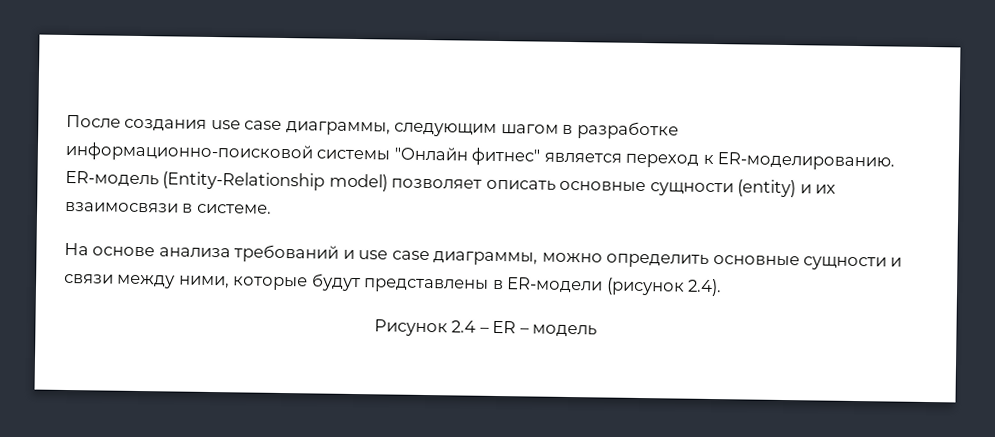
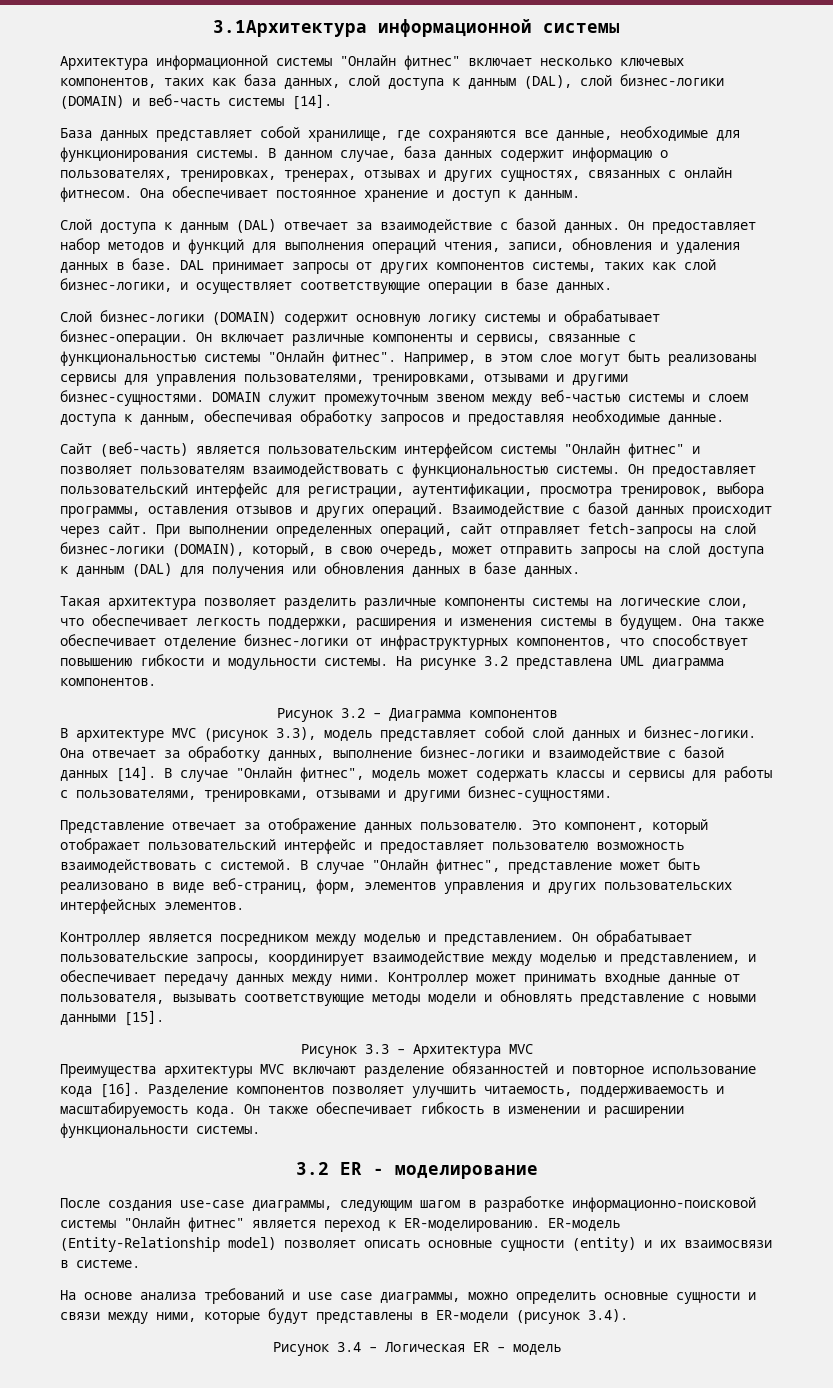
[66,114,283,132] После создания use case -> [213,19,620,37] [60,55,684,70] [60,74,724,90] [60,94,332,110] [60,126,740,142] [60,146,668,162] [60,167,732,182] [60,186,580,202] [60,218,756,234] [60,238,740,254] [60,258,716,274] [60,278,612,294] [60,310,660,326] [60,330,636,346] [60,350,756,366] [60,374,628,386] [60,390,748,406] [60,410,724,426] [60,442,700,458] [60,463,756,478] [60,482,764,498] [60,502,772,518] [60,523,756,538] [60,542,764,558] [60,562,580,578] [60,596,748,610] [60,614,764,630] [60,634,748,650] [60,654,724,670] [60,678,156,686] [276,708,557,722] [60,726,756,742] [60,746,724,762] [60,766,772,782] [60,786,612,802] [60,818,708,834] [60,838,684,854] [60,858,700,874] [60,878,732,894] [60,899,244,914] [60,930,692,946] [60,951,756,966] [60,970,740,986] [60,990,756,1006] [60,1010,164,1026] [300,1044,533,1058] [60,1062,756,1078] [60,1082,724,1098] [60,1102,684,1118] [60,1123,260,1138] [295,1162,538,1179] [60,1198,244,1211] 3.1Архитектура информационной системы // Архитектура информационной системы "Онлайн фитнес" включает несколько ключевых компонентов, таких как база данных, слой доступа к данным (DAL), слой бизнес-логики (DOMAIN) и веб-часть системы [14]. // База данных представляет собой хранилище, где сохраняются все данные, необходимые для функционирования системы. В данном случае, база данных содержит информацию о пользователях, тренировках, тренерах, отзывах и других сущностях, связанных с онлайн фитнесом. Она обеспечивает постоянное хранение и доступ к данным. // Слой доступа к данным (DAL) отвечает за взаимодействие с базой данных. Он предоставляет набор методов и функций для выполнения операций чтения, записи, обновления и удаления данных в базе. DAL принимает запросы от других компонентов системы, таких как слой бизнес-логики, и осуществляет соответствующие операции в базе данных. // Слой бизнес-логики (DOMAIN) содержит основную логику системы и обрабатывает бизнес-операции. Он включает различные компоненты и сервисы, связанные с функциональностью системы "Онлайн фитнес". Например, в этом слое могут быть реализованы сервисы для управления пользователями, тренировками, отзывами и другими бизнес-сущностями. DOMAIN служит промежуточным звеном между веб-частью системы и слоем доступа к данным, обеспечивая обработку запросов и предоставляя необходимые данные. // Сайт (веб-часть) является пользовательским интерфейсом системы "Онлайн фитнес" и позволяет пользователям взаимодействовать с функциональностью системы. Он предоставляет пользовательский интерфейс для регистрации, аутентификации, просмотра тренировок, выбора программы, оставления отзывов и других операций. Взаимодействие с базой данных происходит через сайт. При выполнении определенных операций, сайт отправляет fetch-запросы на слой бизнес-логики (DOMAIN), который, в свою очередь, может отправить запросы на слой доступа к данным (DAL) для получения или обновления данных в базе данных. // Такая архитектура позволяет разделить различные компоненты системы на логические слои, что обеспечивает легкость поддержки, расширения и изменения системы в будущем. Она также обеспечивает отделение бизнес-логики от инфраструктурных компонентов, что способствует повышению гибкости и модульности системы. На рисунке 3.2 представлена UML диаграмма компонентов. // Рисунок 3.2 – Диаграмма компонентов // В архитектуре MVC (рисунок 3.3), модель представляет собой слой данных и бизнес-логики. Она отвечает за обработку данных, выполнение бизнес-логики и взаимодействие с базой данных [14]. В случае "Онлайн фитнес", модель может содержать классы и сервисы для работы с пользователями, тренировками, отзывами и другими бизнес-сущностями. // Представление отвечает за отображение данных пользователю. Это компонент, который отображает пользовательский интерфейс и предоставляет пользователю возможность взаимодействовать с системой. В случае "Онлайн фитнес", представление может быть реализовано в виде веб-страниц, форм, элементов управления и других пользовательских интерфейсных элементов. // Контроллер является посредником между моделью и представлением. Он обрабатывает пользовательские запросы, координирует взаимодействие между моделью и представлением, и обеспечивает передачу данных между ними. Контроллер может принимать входные данные от пользователя, вызывать соответствующие методы модели и обновлять представление с новыми данными [15]. // Рисунок 3.3 – Архитектура MVC // Преимущества архитектуры MVC включают разделение обязанностей и повторное использование кода [16]. Разделение компонентов позволяет улучшить читаемость, поддерживаемость и масштабируемость кода. Он также обеспечивает гибкость в изменении и расширении функциональности системы. // 3.2 ER - моделирование // После создания use-case
[687,278,723,297] [373,319,490,337] 2.4). // Рисунок 2.4 – -> [588,1309,628,1322] [272,1342,465,1356] 3.4). // Рисунок 3.4 – Логическая

